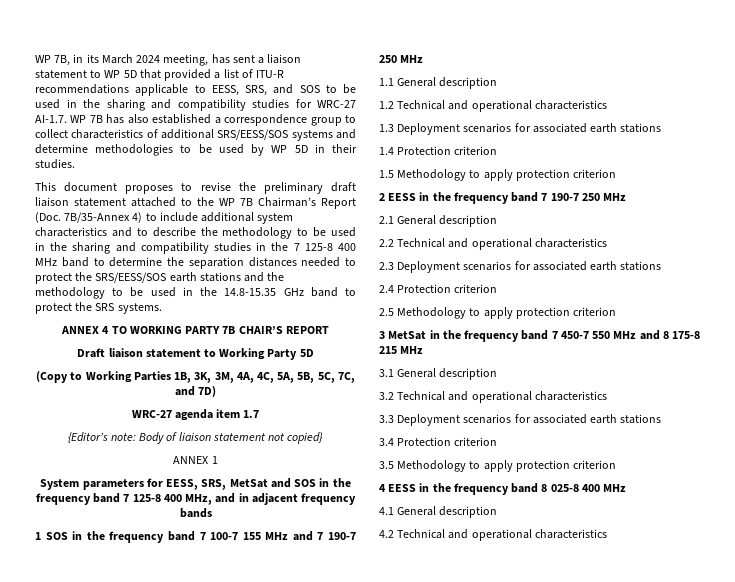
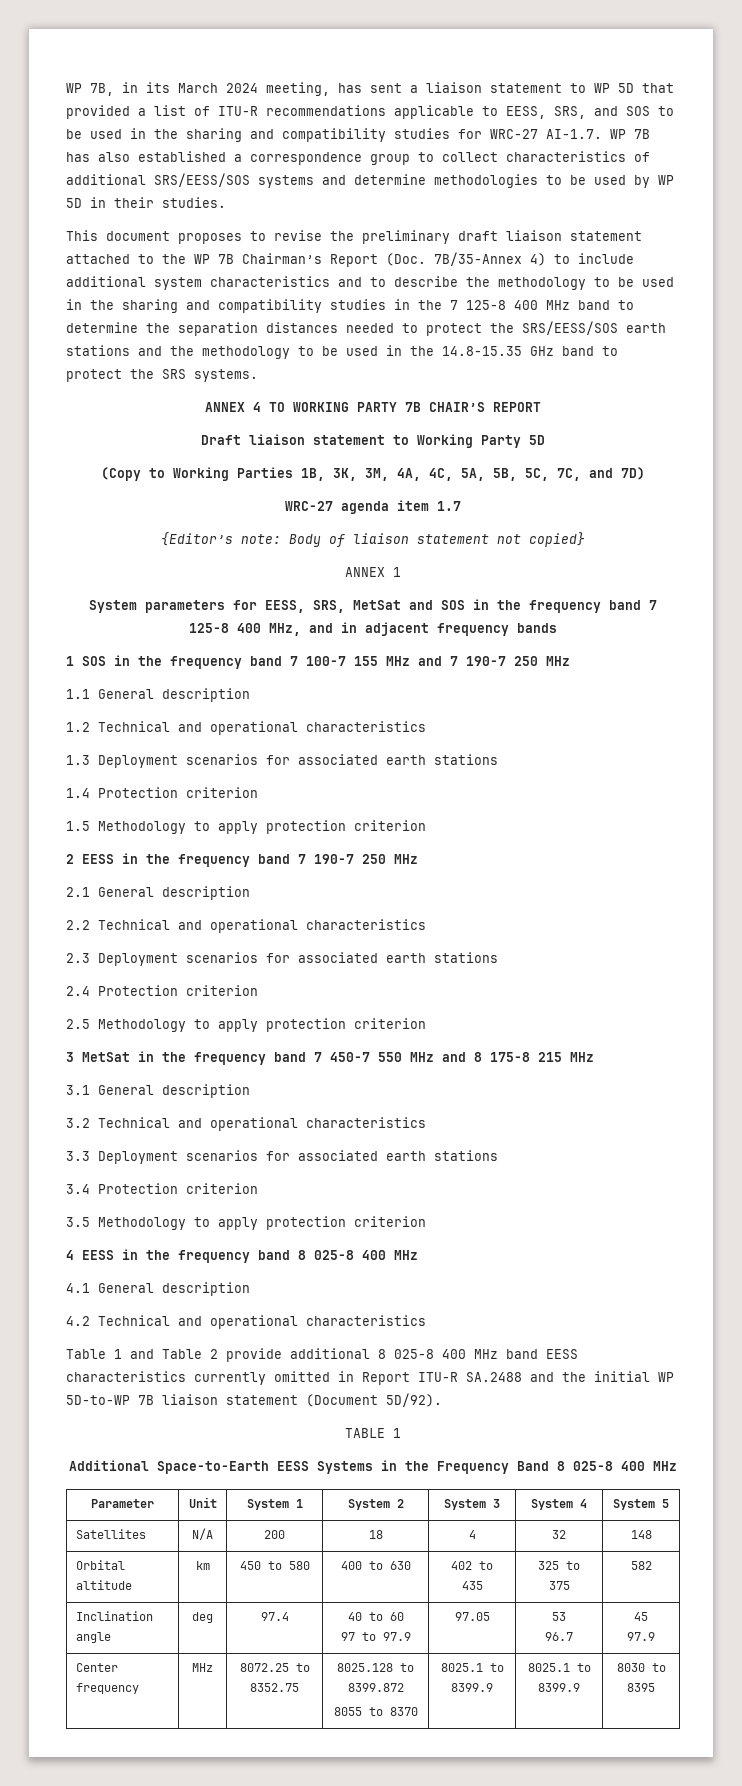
(607, 534) none -> [66,1348,578,1362] [66,1371,674,1385] [66,1393,442,1407] [345,1428,401,1438] [69,1460,677,1474] [91,1499,154,1508] [188,1497,217,1508] [246,1499,303,1510] [347,1499,404,1510] [444,1499,500,1510] [531,1499,587,1510] [613,1499,669,1510] [75,1529,146,1539] [192,1528,213,1540] [264,1530,285,1539] [368,1530,383,1539] [468,1530,476,1539] [552,1530,566,1539] [630,1530,652,1539] [75,1560,125,1570] [75,1580,132,1590] [195,1561,210,1570] [239,1561,310,1570] [340,1561,411,1570] [451,1561,493,1570] [461,1581,483,1590] [538,1561,580,1570] [548,1581,570,1590] [630,1561,652,1570] [75,1611,153,1621] [75,1632,111,1643] [192,1612,213,1623] [260,1612,289,1621] [347,1612,404,1621] [340,1632,411,1641] [454,1612,490,1621] [552,1612,566,1621] [545,1632,573,1641] [634,1612,648,1621] [627,1632,655,1641] [75,1663,118,1672] [75,1683,139,1694] [192,1663,213,1672] [239,1663,310,1672] [250,1683,299,1692] [337,1663,414,1672] [347,1683,404,1692] [333,1707,418,1716] [440,1663,504,1672] [451,1683,493,1692] [527,1663,591,1672] [538,1683,580,1692] [616,1663,666,1672] [627,1683,655,1692] // Table 1 and Table 2 provide additional 8 025-8 400 MHz band EESS characteristics currently omitted in Report ITU-R SA.2488 and the initial WP 5D-to-WP 7B liaison statement (Document 5D/92). // TABLE 1 // Additional Space-to-Earth EESS Systems in the Frequency Band 8 025-8 400 MHz // Parameter | Unit | System 1 | System 2 | System 3 | System 4 | System 5 // Satellites | N/A | 200 | 18 | 4 | 32 | 148 // Orbital altitude | km | 450 to 580 | 400 to 630 | 402 to 435 | 325 to 375 | 582 // Inclination angle | deg | 97.4 | 40 to 60 // 97 to 97.9 | 97.05 | 53 // 96.7 | 45 // 97.9 // Center frequency | MHz | 8072.25 to 8352.75 | 8025.128 to 8399.872 // 8055 to 8370 | 8025.1 to 8399.9 | 8025.1 to 8399.9 | 8030 to 8395

